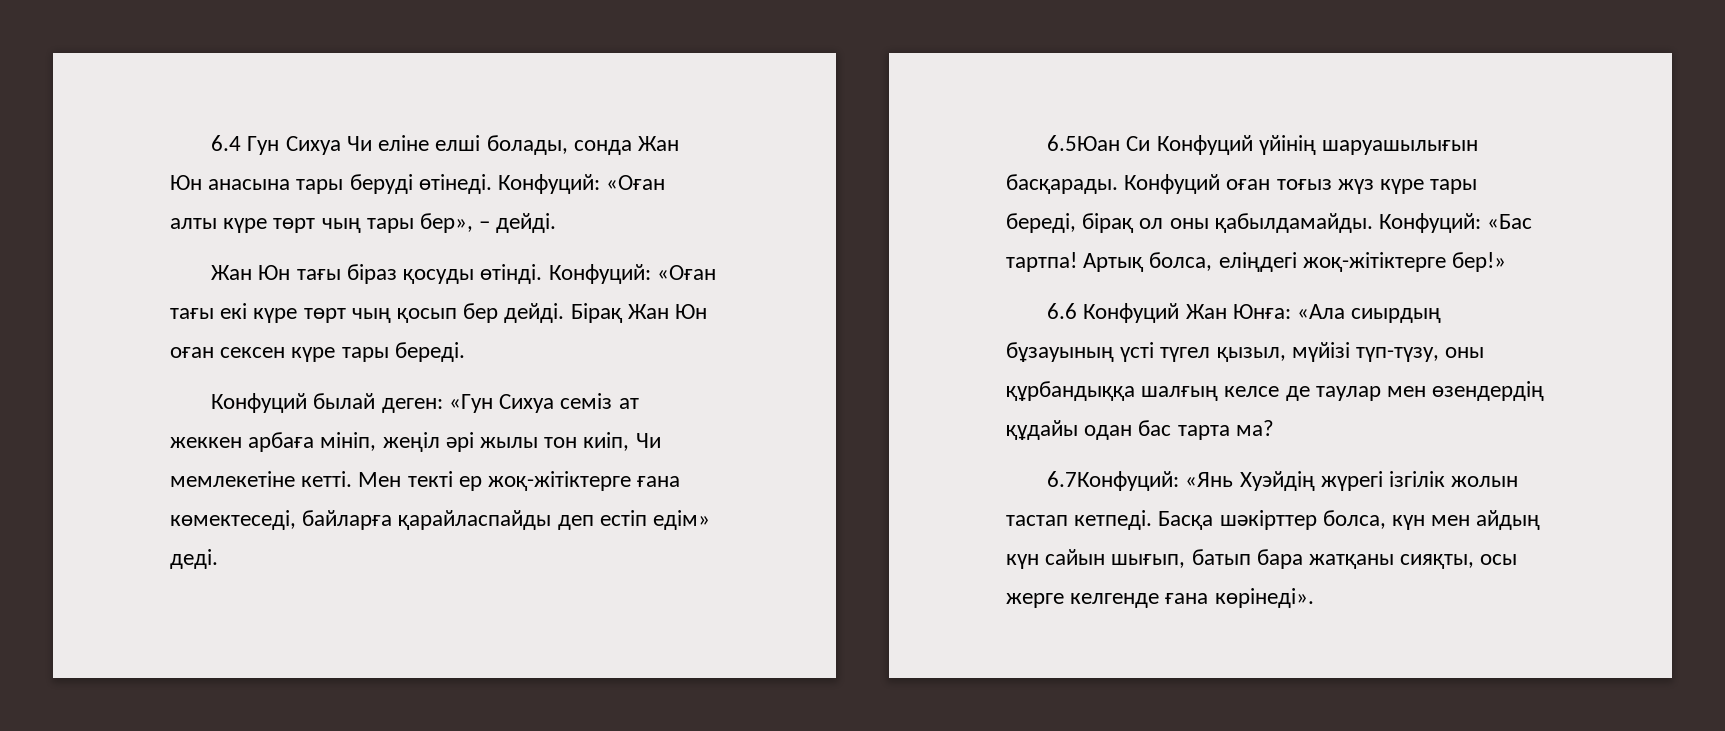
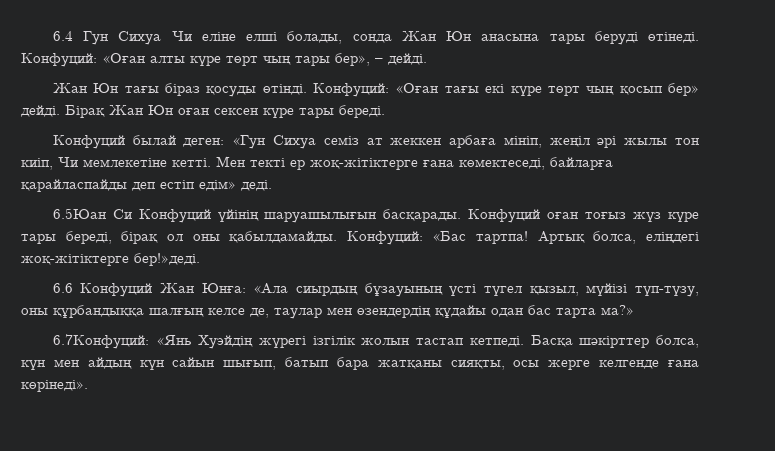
[463,303,499,323] бер -> [668,83,700,96] бер»
[1452,252,1507,272] бер!» -> [134,253,200,266] бер!»деді.
[1285,386,1310,401] де -> [250,308,269,318] де,
[1235,420,1274,436] ма? -> [601,305,634,315] ма?»

